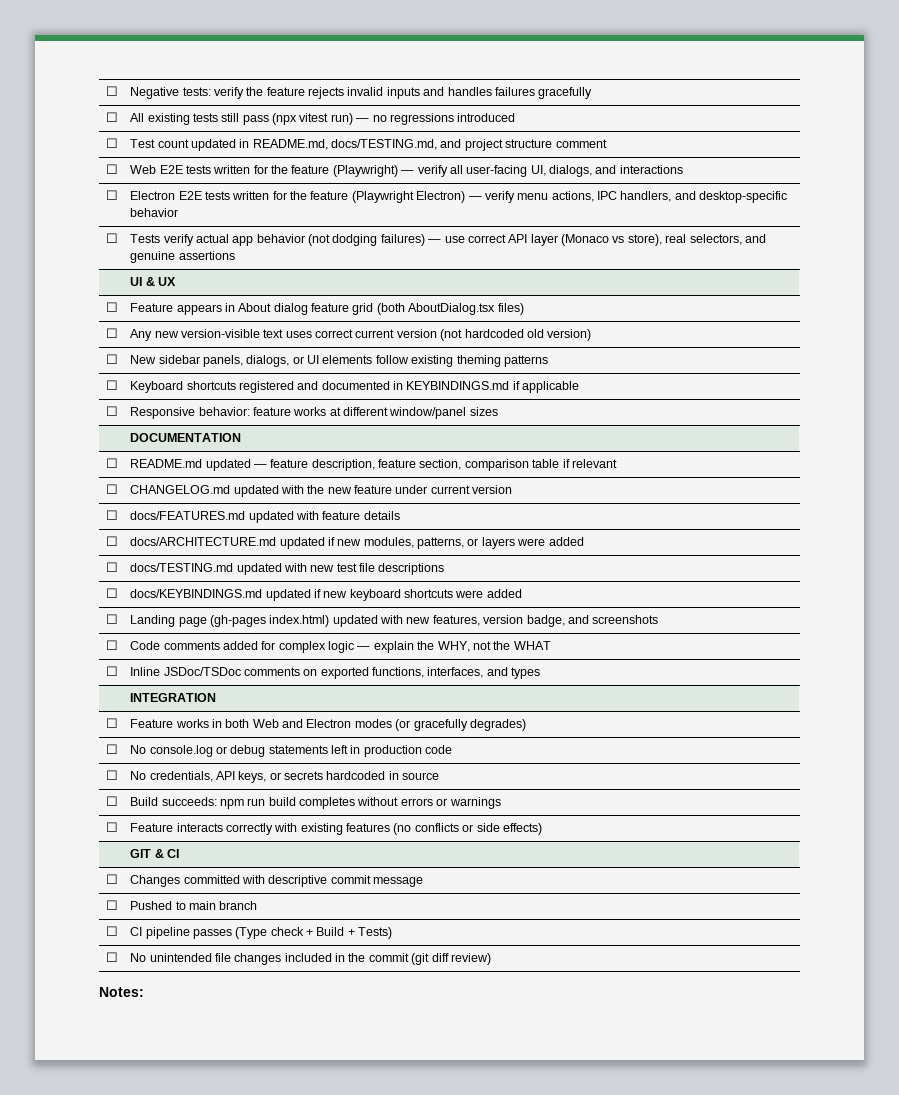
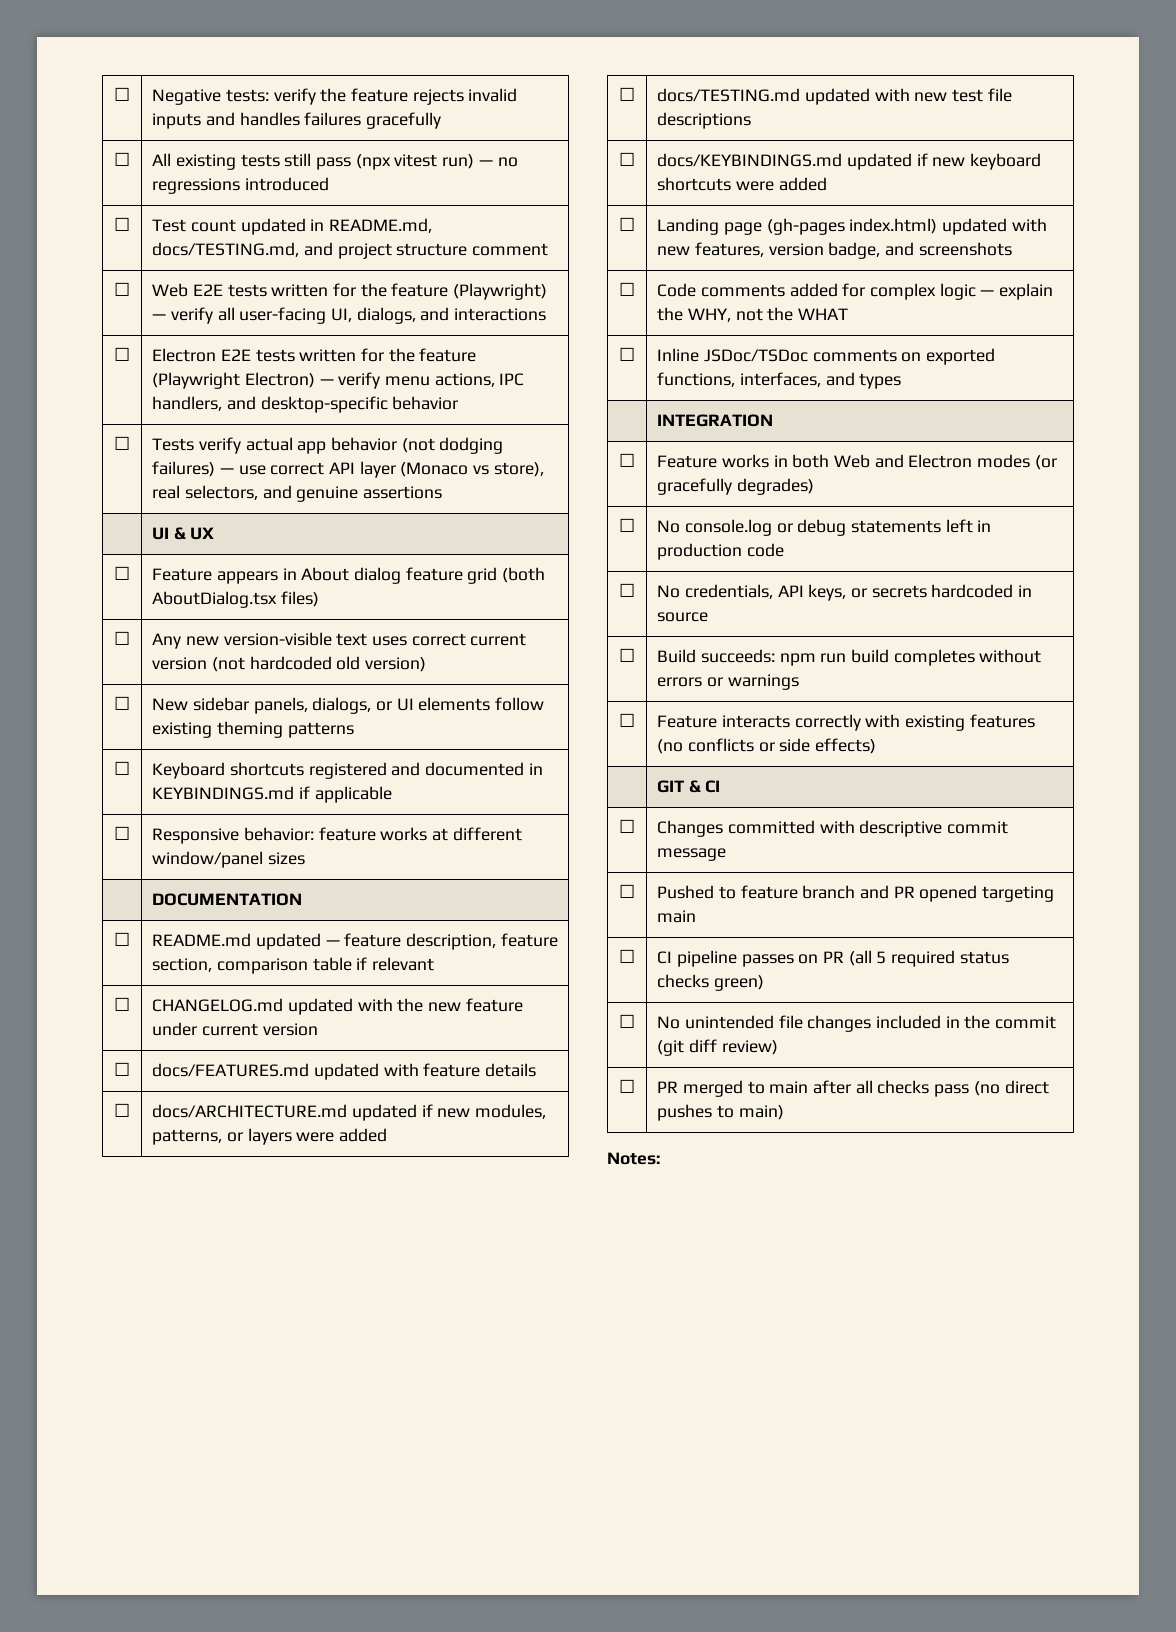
[188,901,258,910] main branch -> [740,885,1055,902] [657,910,697,923] feature branch and PR opened targeting main
[235,927,393,939] (Type check + Build + Tests) -> [798,950,1009,967] [657,974,764,991] on PR (all 5 required status checks green)
(491, 959) none -> [619,1079,635,1093] [657,1080,1049,1097] [657,1104,784,1121] // ☐ | PR merged to main after all checks pass (no direct pushes to main)

